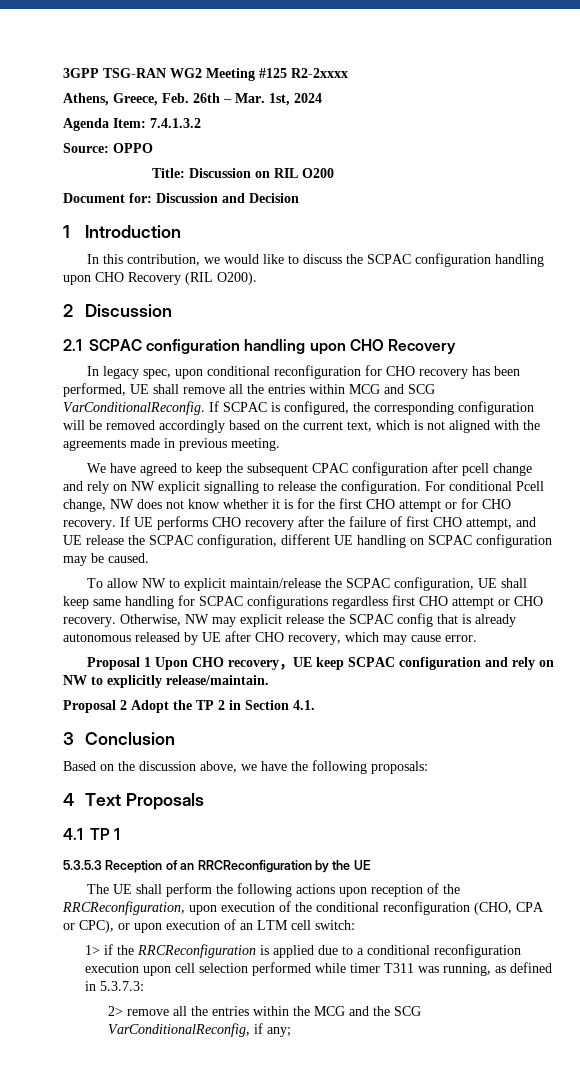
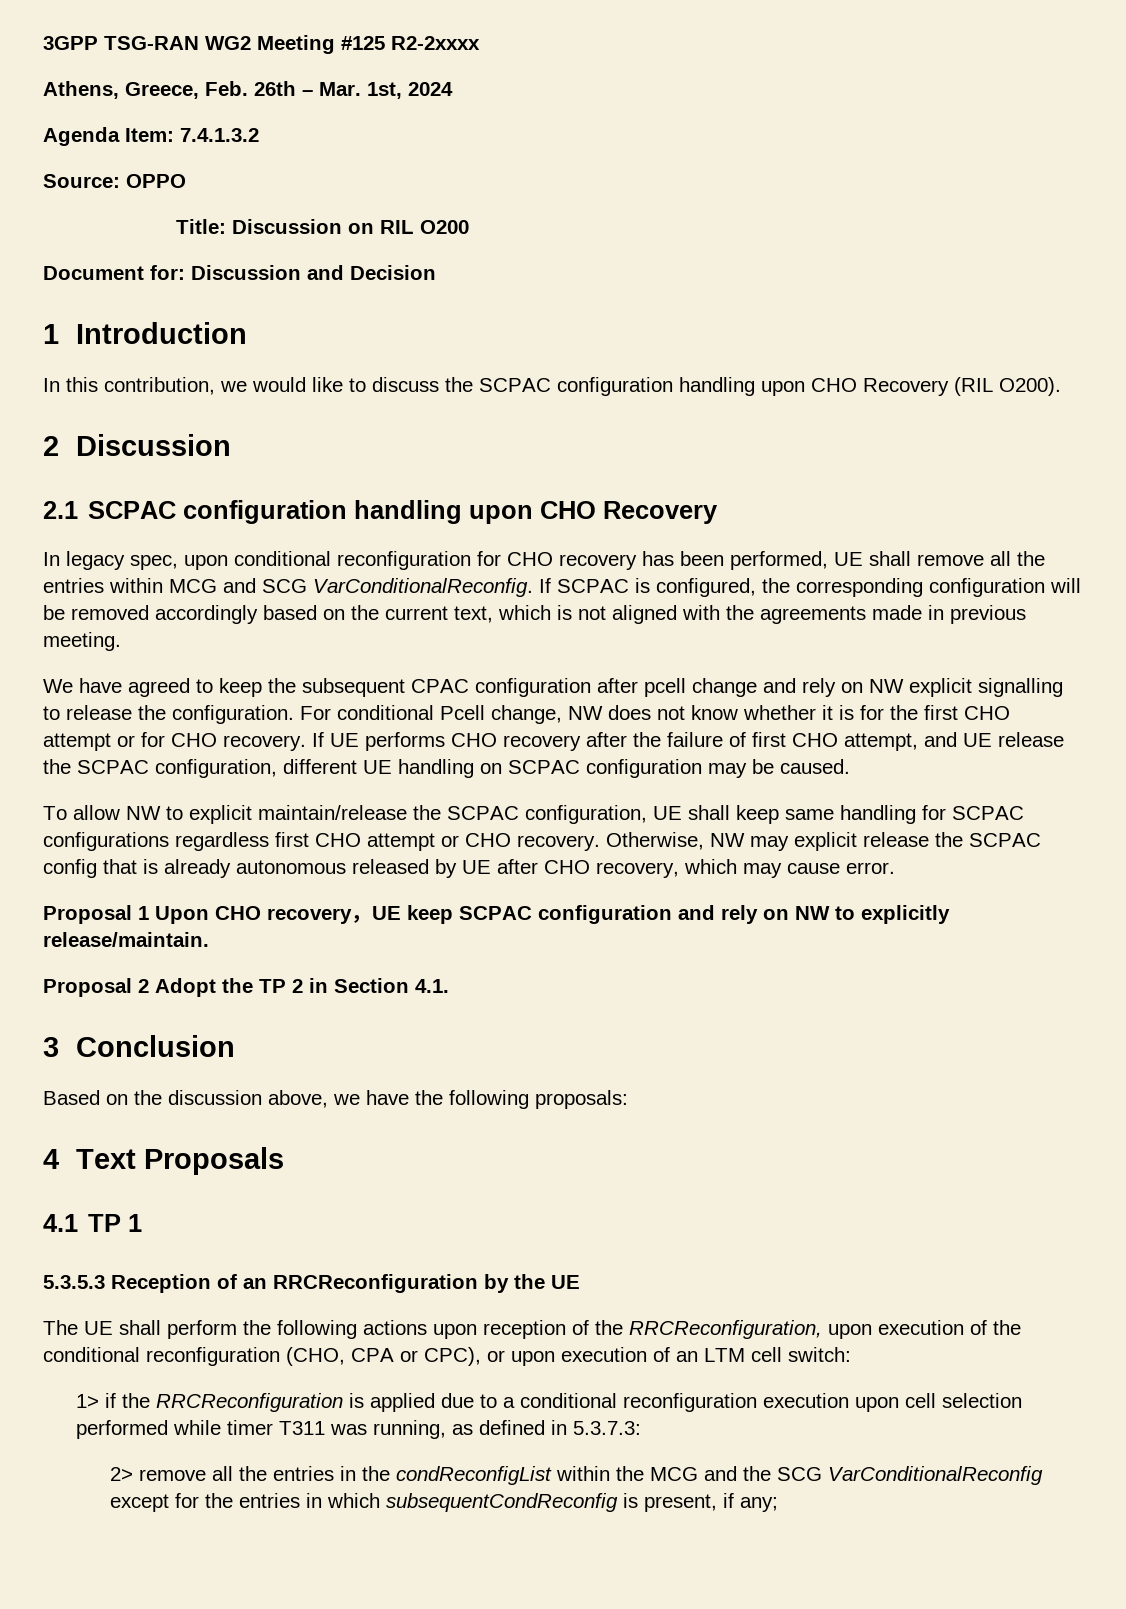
(249, 1011) none -> [339,1466,552,1485] in the condReconfigList
[107,1023,250,1037] VarConditionalReconfig, -> [827,1466,1043,1485] [109,1493,717,1512] VarConditionalReconfig except for the entries in which subsequentCondReconfig is present,

